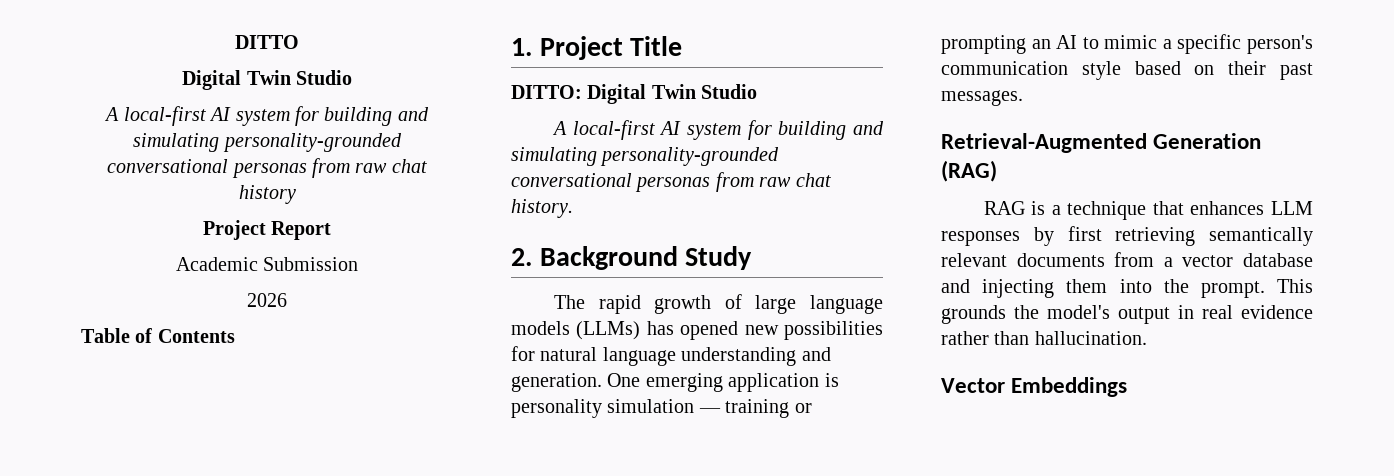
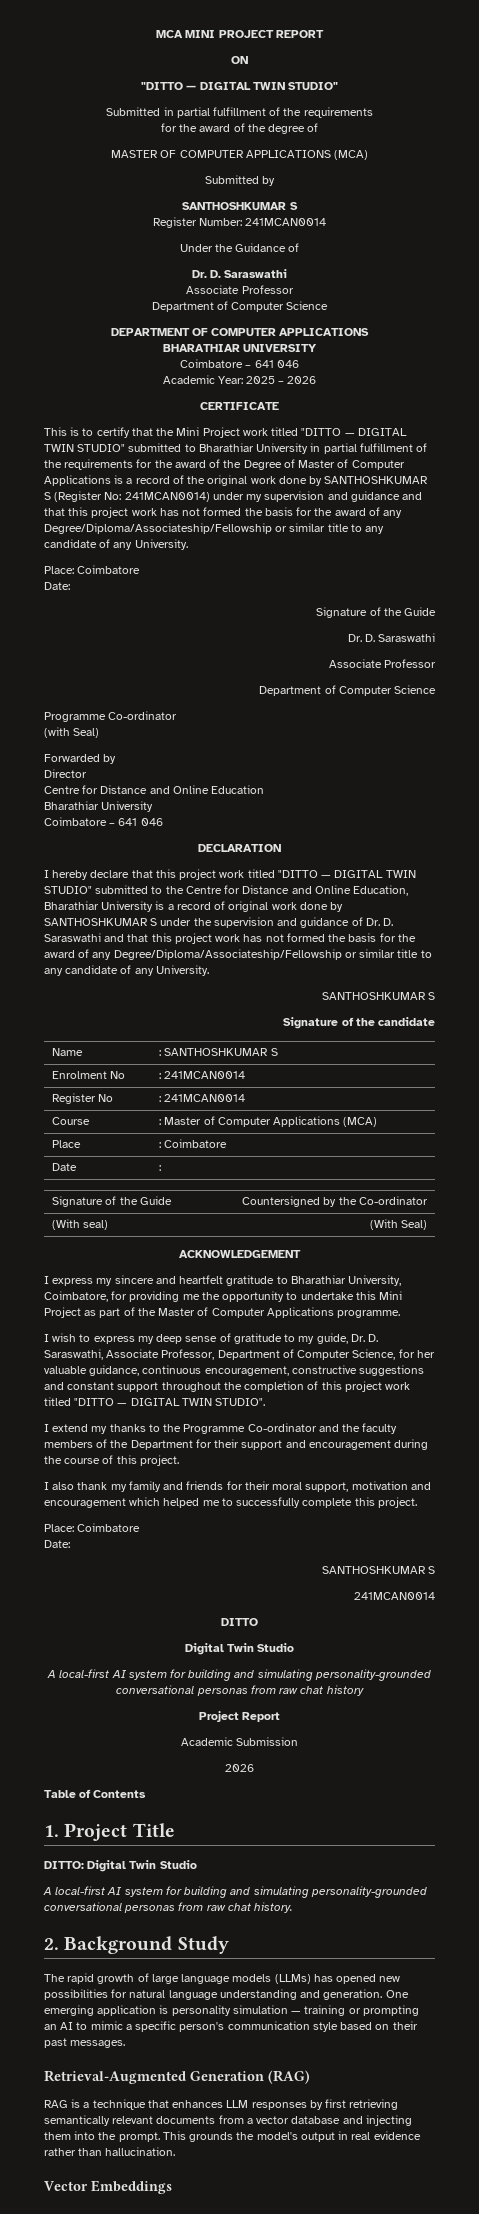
(235, 42) none -> [156,30,324,38] [231,56,248,64] [141,82,338,90] [106,107,373,118] [160,123,319,134] [111,150,368,160] [204,175,276,186] [182,202,298,210] [152,217,327,228] [179,243,300,252] [191,269,288,278] [186,285,294,294] [151,301,329,312] [110,328,370,336] [162,344,318,352] [180,359,299,368] [162,375,317,384] [200,402,279,410] [44,427,407,438] [44,443,428,454] [44,459,405,470] [44,475,429,486] [44,491,423,502] [44,507,403,518] [44,523,385,534] [44,539,188,550] [44,565,141,574] [44,582,70,590] [316,607,436,618] [347,633,435,642] [328,659,436,668] [259,685,436,696] [44,711,178,722] [44,727,100,738] [44,754,117,764] [44,769,87,778] [44,785,265,794] [44,801,154,812] [44,817,163,826] [198,844,281,852] [44,869,416,880] [44,885,409,896] [44,901,344,912] [44,917,394,928] [44,933,416,944] [44,949,432,960] [44,965,209,976] [321,992,435,1000] [283,1017,435,1029] [52,1048,84,1056] [159,1048,278,1056] [52,1071,126,1079] [159,1071,246,1079] [52,1093,114,1104] [159,1094,246,1102] [52,1117,91,1125] [159,1116,378,1127] [52,1140,82,1148] [159,1139,228,1148] [52,1163,78,1171] [159,1165,162,1171] [52,1196,172,1207] [242,1196,428,1207] [52,1219,109,1230] [369,1219,427,1230] [179,1250,301,1258] [44,1275,402,1286] [44,1291,403,1302] [44,1307,401,1318] [44,1333,379,1344] [44,1349,435,1360] [44,1365,425,1376] [44,1381,411,1392] [44,1397,266,1406] [44,1423,398,1434] [44,1439,429,1450] [44,1455,179,1466] [44,1481,431,1492] [44,1497,417,1508] [44,1523,141,1532] [44,1540,70,1548] [321,1566,435,1574] [354,1592,435,1600] MCA MINI PROJECT REPORT // ON // "DITTO — DIGITAL TWIN STUDIO" // Submitted in partial fulfillment of the requirements // for the award of the degree of // MASTER OF COMPUTER APPLICATIONS (MCA) // Submitted by // SANTHOSHKUMAR S // Register Number: 241MCAN0014 // Under the Guidance of // Dr. D. Saraswathi // Associate Professor // Department of Computer Science // DEPARTMENT OF COMPUTER APPLICATIONS // BHARATHIAR UNIVERSITY // Coimbatore – 641 046 // Academic Year: 2025 – 2026 // CERTIFICATE // This is to certify that the Mini Project work titled "DITTO — DIGITAL TWIN STUDIO" submitted to Bharathiar University in partial fulfillment of the requirements for the award of the Degree of Master of Computer Applications is a record of the original work done by SANTHOSHKUMAR S (Register No: 241MCAN0014) under my supervision and guidance and that this project work has not formed the basis for the award of any Degree/Diploma/Associateship/Fellowship or similar title to any candidate of any University. // Place: Coimbatore // Date: // Signature of the Guide // Dr. D. Saraswathi // Associate Professor // Department of Computer Science // Programme Co-ordinator // (with Seal) // Forwarded by // Director // Centre for Distance and Online Education // Bharathiar University // Coimbatore – 641 046 // DECLARATION // I hereby declare that this project work titled "DITTO — DIGITAL TWIN STUDIO" submitted to the Centre for Distance and Online Education, Bharathiar University is a record of original work done by SANTHOSHKUMAR S under the supervision and guidance of Dr. D. Saraswathi and that this project work has not formed the basis for the award of any Degree/Diploma/Associateship/Fellowship or similar title to any candidate of any University. // SANTHOSHKUMAR S // Signature of the candidate // Name | : SANTHOSHKUMAR S // Enrolment No | : 241MCAN0014 // Register No | : 241MCAN0014 // Course | : Master of Computer Applications (MCA) // Place | : Coimbatore // Date | : // Signature of the Guide | Countersigned by the Co-ordinator // (With seal) | (With Seal) // ACKNOWLEDGEMENT // I express my sincere and heartfelt gratitude to Bharathiar University, Coimbatore, for providing me the opportunity to undertake this Mini Project as part of the Master of Computer Applications programme. // I wish to express my deep sense of gratitude to my guide, Dr. D. Saraswathi, Associate Professor, Department of Computer Science, for her valuable guidance, continuous encouragement, constructive suggestions and constant support throughout the completion of this project work titled "DITTO — DIGITAL TWIN STUDIO". // I extend my thanks to the Programme Co-ordinator and the faculty members of the Department for their support and encouragement during the course of this project. // I also thank my family and friends for their moral support, motivation and encouragement which helped me to successfully complete this project. // Place: Coimbatore // Date: // SANTHOSHKUMAR S // 241MCAN0014 //

